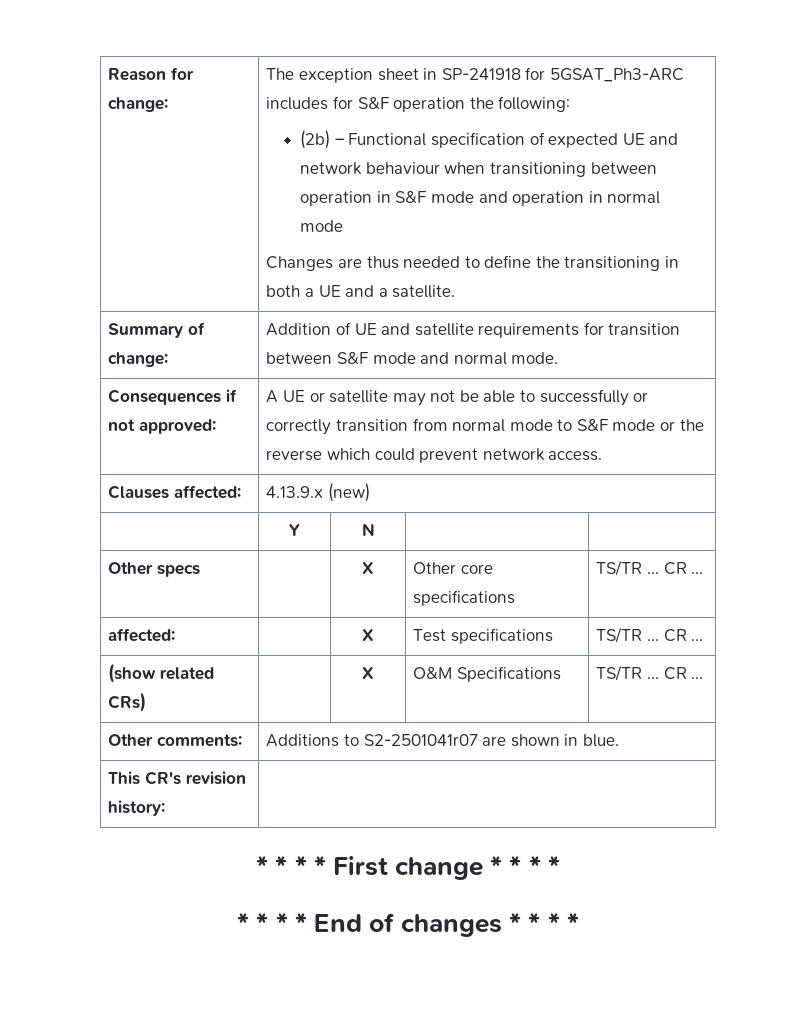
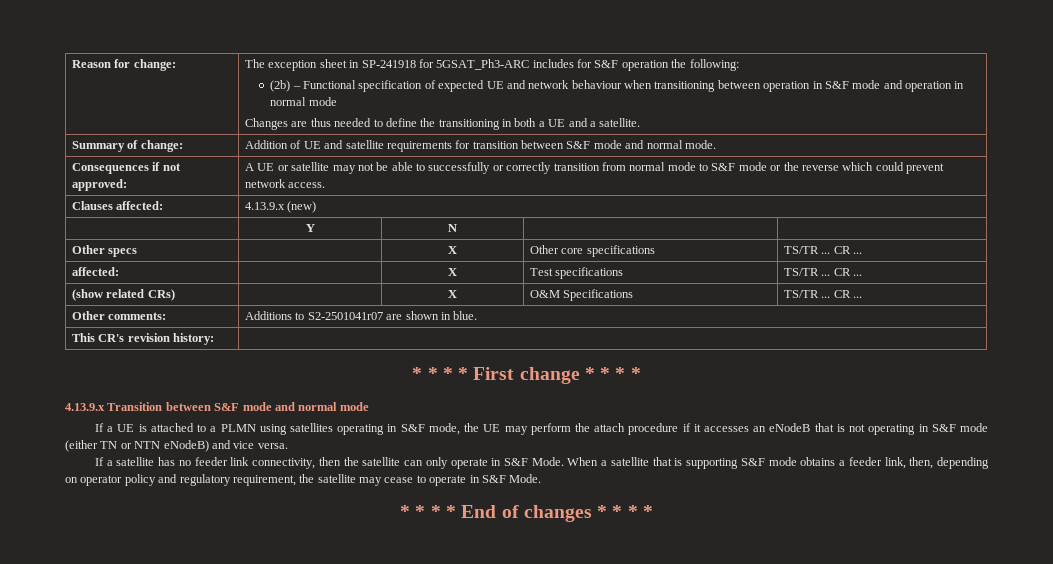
(560, 865) none -> [65,402,369,411] [95,423,988,435] [65,440,288,452] [95,457,989,469] [65,474,542,486] // 4.13.9.x Transition between S&F mode and normal mode // If a UE is attached to a PLMN using satellites operating in S&F mode, the UE may perform the attach procedure if it accesses an eNodeB that is not operating in S&F mode (either TN or NTN eNodeB) and vice versa. // If a satellite has no feeder link connectivity, then the satellite can only operate in S&F Mode. When a satellite that is supporting S&F mode obtains a feeder link, then, depending on operator policy and regulatory requirement, the satellite may cease to operate in S&F Mode.

